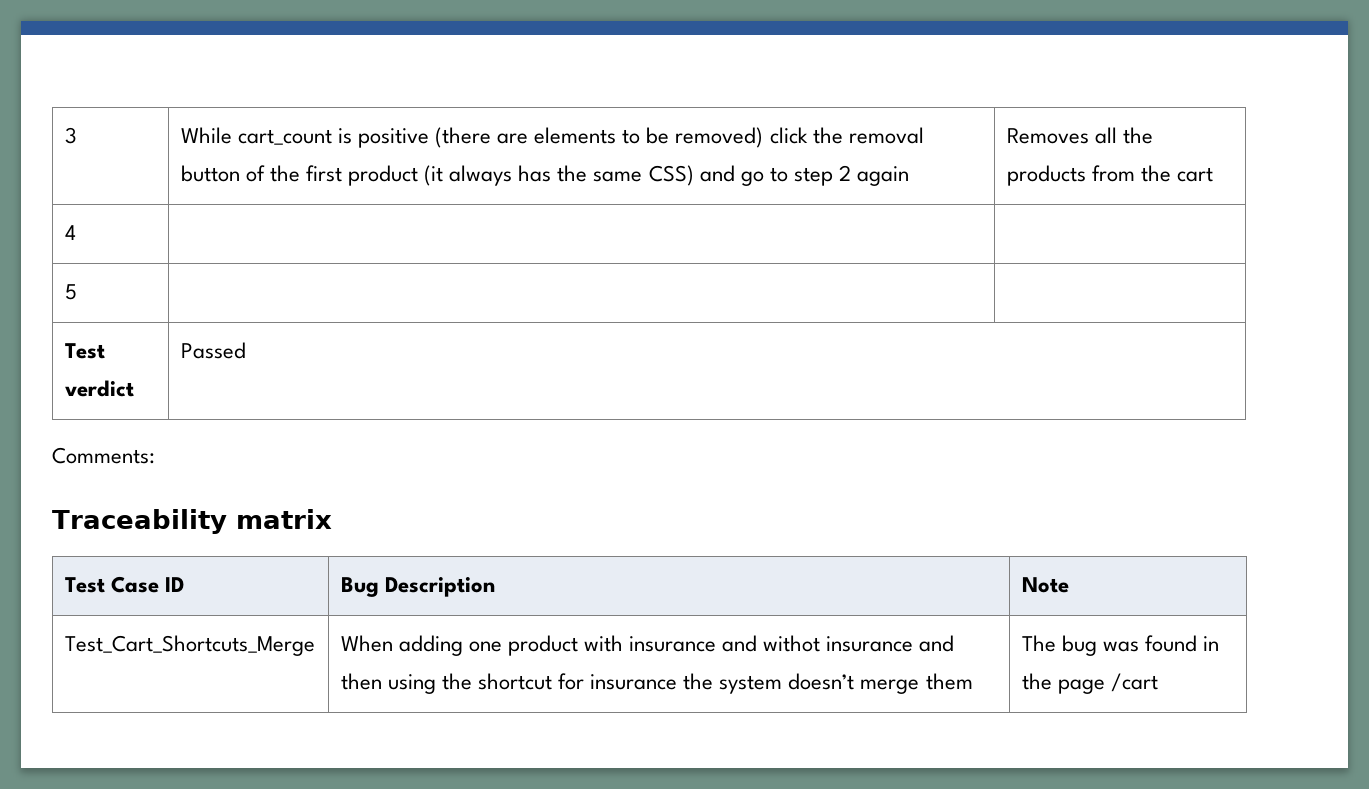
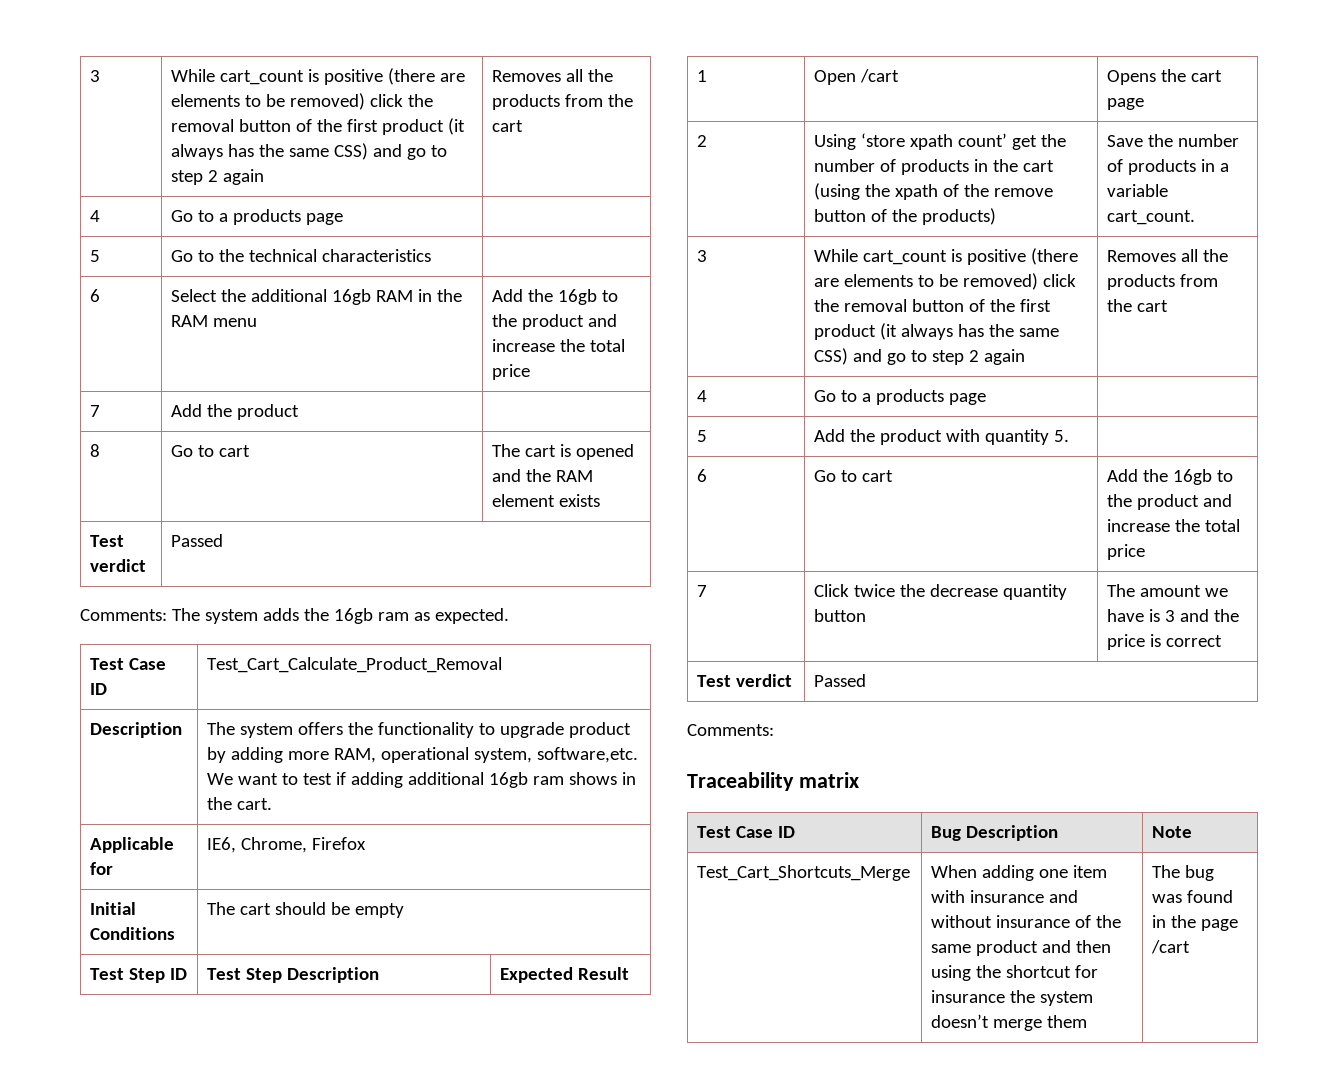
[64,284,77,300] | // 5 | | -> [171,209,344,225] [90,250,101,262] [171,249,432,262] [90,289,101,302] [171,289,463,305] [171,315,258,327] [492,289,619,305] [492,314,618,330] [492,339,626,352] [492,364,531,380] [90,405,101,417] [171,404,300,420] [90,444,101,457] [171,445,251,457] [492,444,635,460] [492,469,594,482] [492,494,601,507] [90,535,125,547] [90,559,147,572] [171,534,224,547] [80,608,509,624] [90,658,167,670] [90,683,108,695] [207,657,503,673] [90,722,183,738] [207,722,632,738] [207,747,639,763] [207,772,637,788] [207,797,273,810] [90,837,175,853] [90,862,114,875] [207,837,367,853] [90,902,137,915] [90,927,176,940] [207,902,405,918] [90,968,188,983] [207,967,380,983] [500,967,630,983] [697,70,708,82] [814,69,900,85] [1107,69,1223,85] [1107,98,1145,110] [697,135,708,147] [814,133,1067,150] [814,159,1055,175] [814,183,1054,200] [814,208,997,225] [1107,134,1240,147] [1107,159,1230,175] [1107,184,1169,197] [1107,210,1196,225] [697,250,708,262] [814,248,1079,265] [814,273,1077,290] [814,299,1052,312] [814,323,1060,340] [814,348,1026,365] [1107,249,1229,262] [1107,274,1219,290] [1107,299,1169,312] [697,390,708,402] [814,389,987,405] [697,430,708,442] [814,429,1070,445] [697,469,708,482] [814,470,894,482] [1107,469,1234,485] [1107,494,1233,510] [1107,519,1241,532] [1107,544,1146,560] [697,585,708,597] [814,584,1068,600] [814,609,867,622] [1107,584,1229,597] [1107,609,1240,622] [1107,634,1223,650] Go to a products page | // 5 | Go to the technical characteristics | // 6 | Select the additional 16gb RAM in the RAM menu | Add the 16gb to the product and increase the total price // 7 | Add the product | // 8 | Go to cart | The cart is opened and the RAM element exists // Test verdict | Passed // Comments: The system adds the 16gb ram as expected. // Test Case ID | Test_Cart_Calculate_Product_Removal // Description | The system offers the functionality to upgrade product by adding more RAM, operational system, software,etc. We want to test if adding additional 16gb ram shows in the cart. // Applicable for | IE6, Chrome, Firefox // Initial Conditions | The cart should be empty // Test Step ID | Test Step Description | Expected Result // 1 | Open /cart | Opens the cart page // 2 | Using ‘store xpath count’ get the number of products in the cart (using the xpath of the remove button of the products) | Save the number of products in a variable cart_count. // 3 | While cart_count is positive (there are elements to be removed) click the removal button of the first product (it always has the same CSS) and go to step 2 again | Removes all the products from the cart // 4 | Go to a products page | // 5 | Add the product with quantity 5. | // 6 | Go to cart | Add the 16gb to the product and increase the total price // 7 | Click twice the decrease quantity button | The amount we have is 3 and the price is correct
[508,635,579,656] product -> [1073,865,1108,878] item
[763,635,914,652] withot insurance -> [931,915,1122,928] [931,940,1039,956] without insurance of the same product

